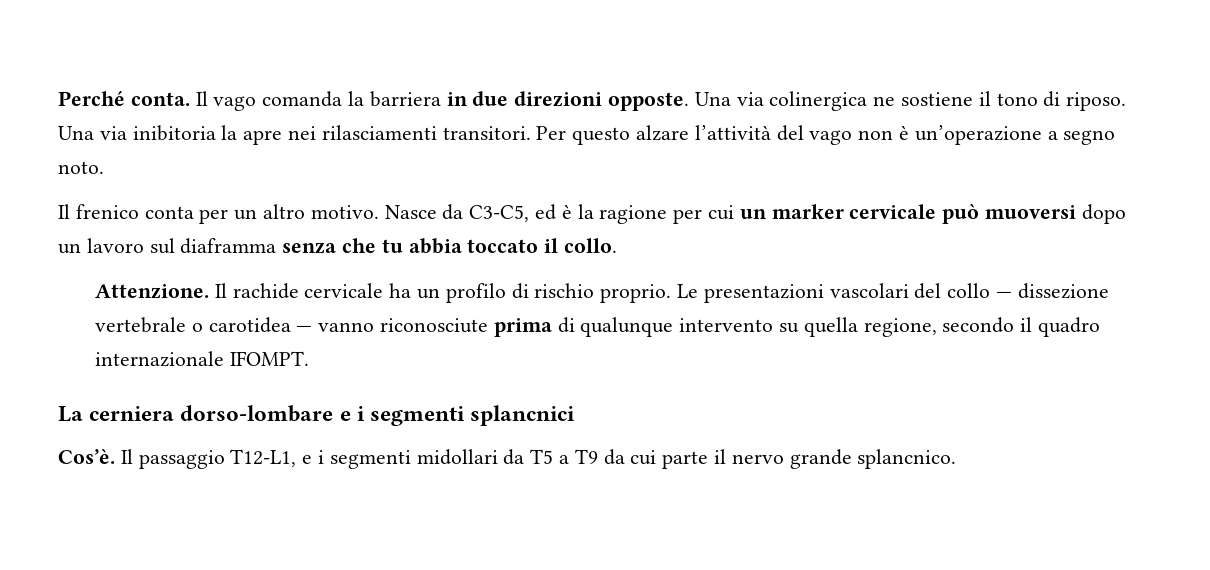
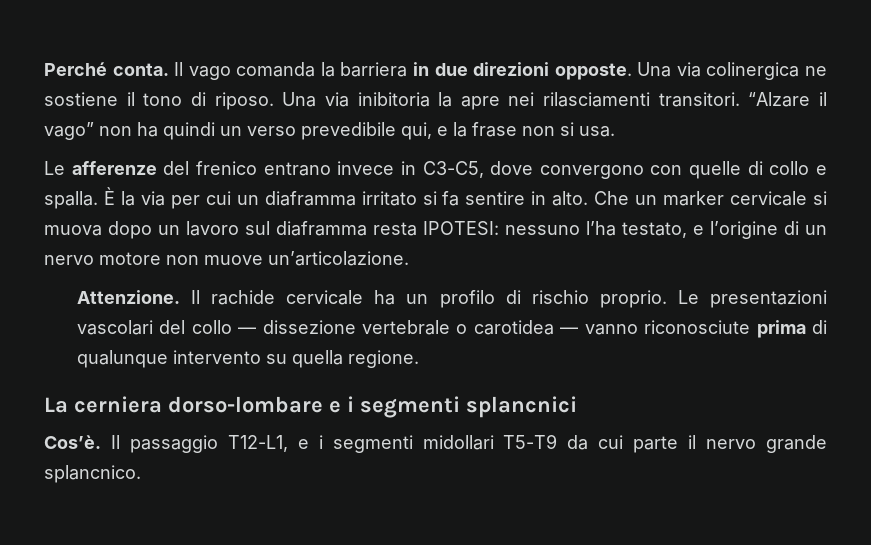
[536,125,1116,145] [58,161,104,174] [58,204,1077,224] Per questo alzare l’attività del vago non è un’operazione a segno noto. // Il frenico conta per un altro motivo. Nasce da C3-C5, ed è la ragione per cui un marker cervicale può muoversi -> [748,92,827,107] [44,122,615,140] [44,161,827,179] [44,187,828,209] [44,225,102,236] “Alzare il vago” non ha quindi un verso prevedibile qui, e la frase non si usa. // Le afferenze del frenico entrano invece in C3-C5, dove convergono con quelle di collo e spalla. È la via per cui un diaframma irritato si fa sentire in alto. Che un marker cervicale si muova
[282,238,618,254] senza che tu abbia toccato il collo. -> [373,221,827,239] [44,251,409,266] resta IPOTESI: nessuno l’ha testato, e l’origine di un nervo motore non muove un’articolazione.
[863,317,1100,337] [94,351,309,367] regione, secondo il quadro internazionale IFOMPT. -> [347,350,419,368] regione.
[503,449,598,465] da T5 a T9 -> [503,434,558,449] T5-T9

